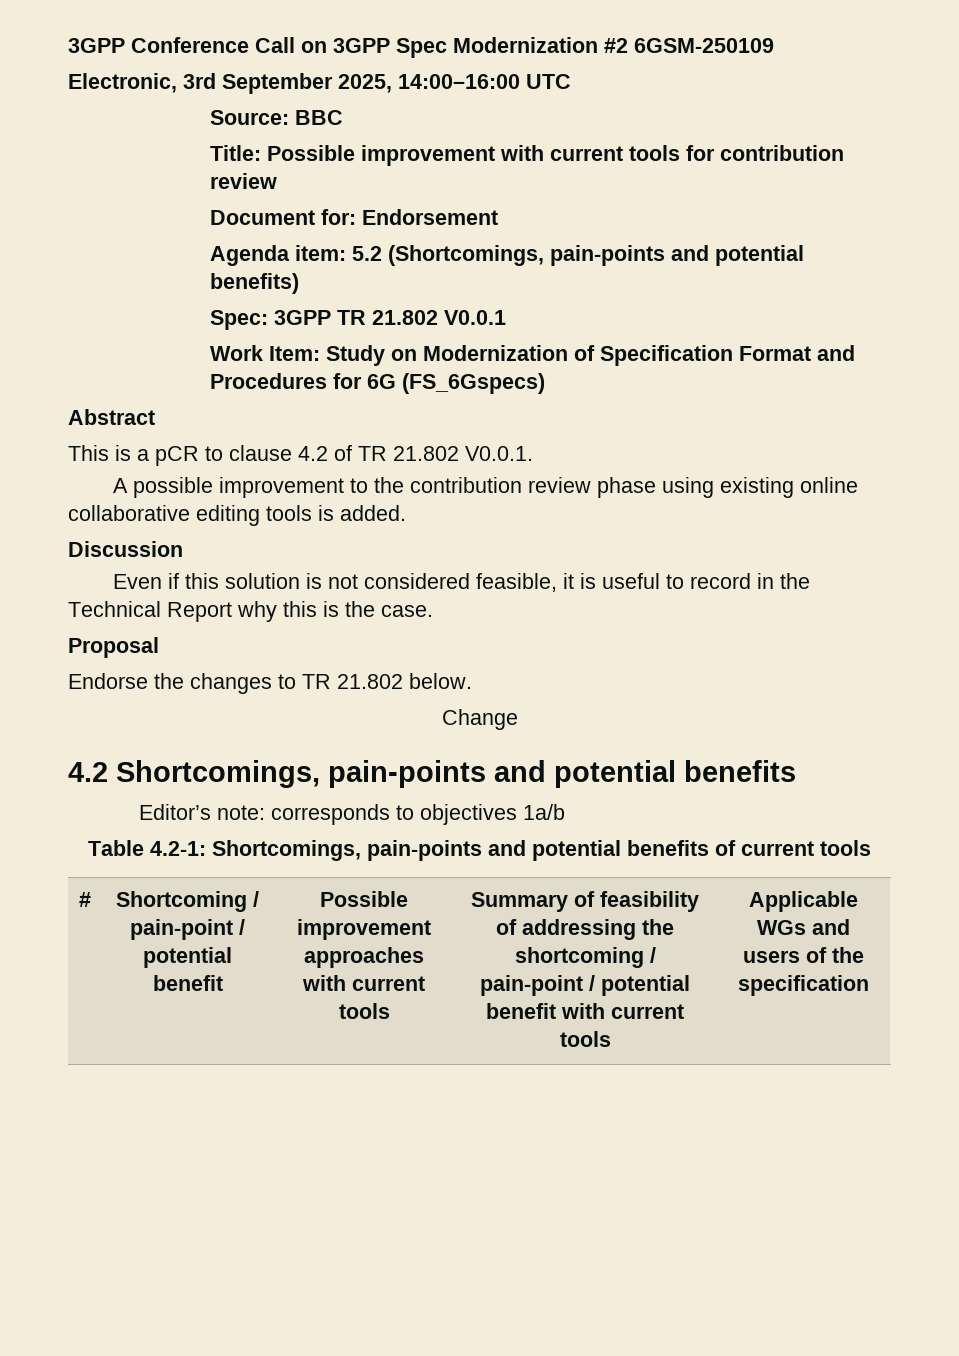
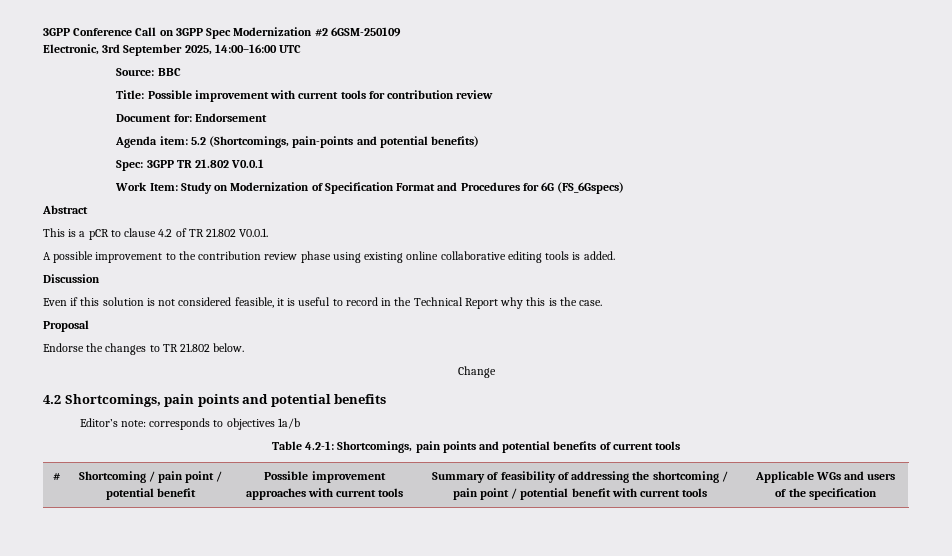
[328,760,486,788] pain-points -> [164,394,239,407] pain points
[367,840,482,861] pain-points -> [415,441,476,453] pain points
[130,919,233,940] pain-point -> [158,471,215,483] pain point
[480,975,583,996] pain-point -> [452,488,509,500] pain point

